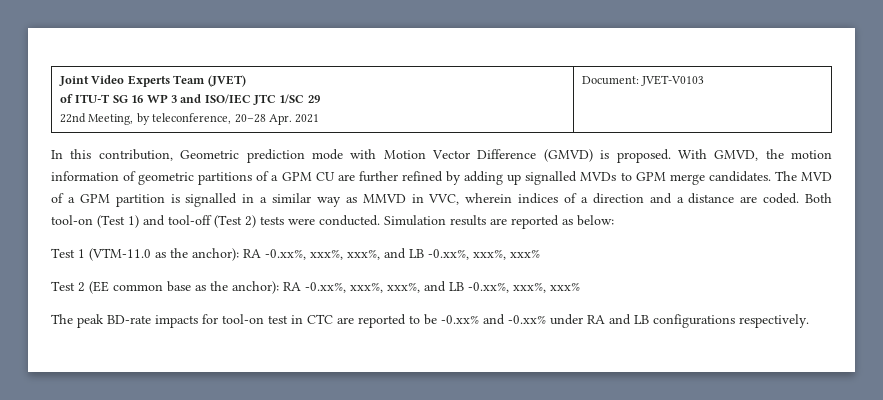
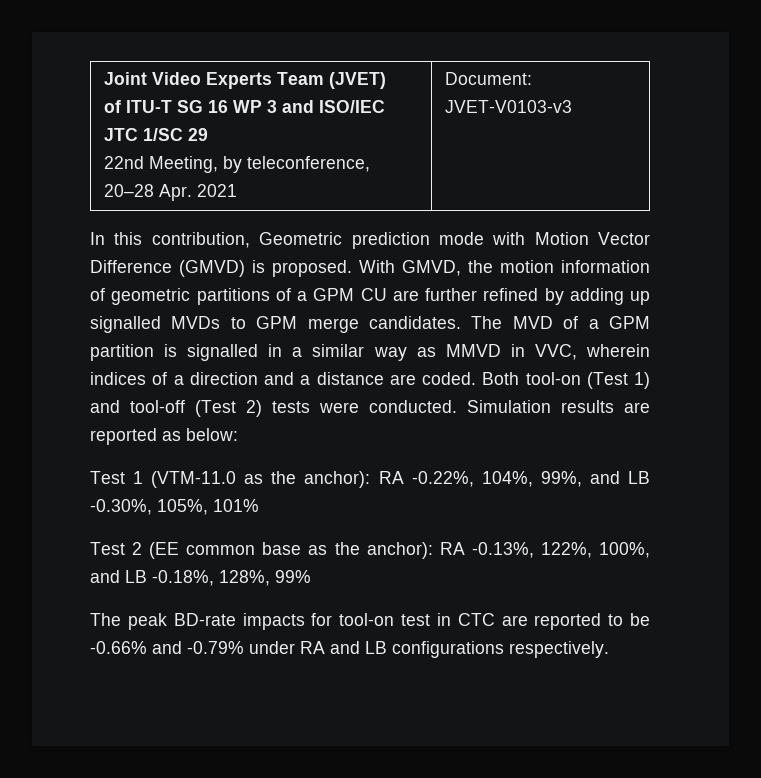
[641,75,705,86] JVET-V0103 -> [444,100,572,113] JVET-V0103-v3
[265,248,540,260] -0.xx%, xxx%, xxx%, and LB -0.xx%, xxx%, xxx% -> [411,471,650,487] [90,499,259,515] -0.22%, 104%, 99%, and LB -0.30%, 105%, 101%
[305,281,580,293] -0.xx%, xxx%, xxx%, and LB -0.xx%, xxx%, xxx% -> [471,542,650,558] [90,570,311,586] -0.13%, 122%, 100%, and LB -0.18%, 128%, 99%
[441,314,546,325] -0.xx% and -0.xx% -> [90,641,244,654] -0.66% and -0.79%

